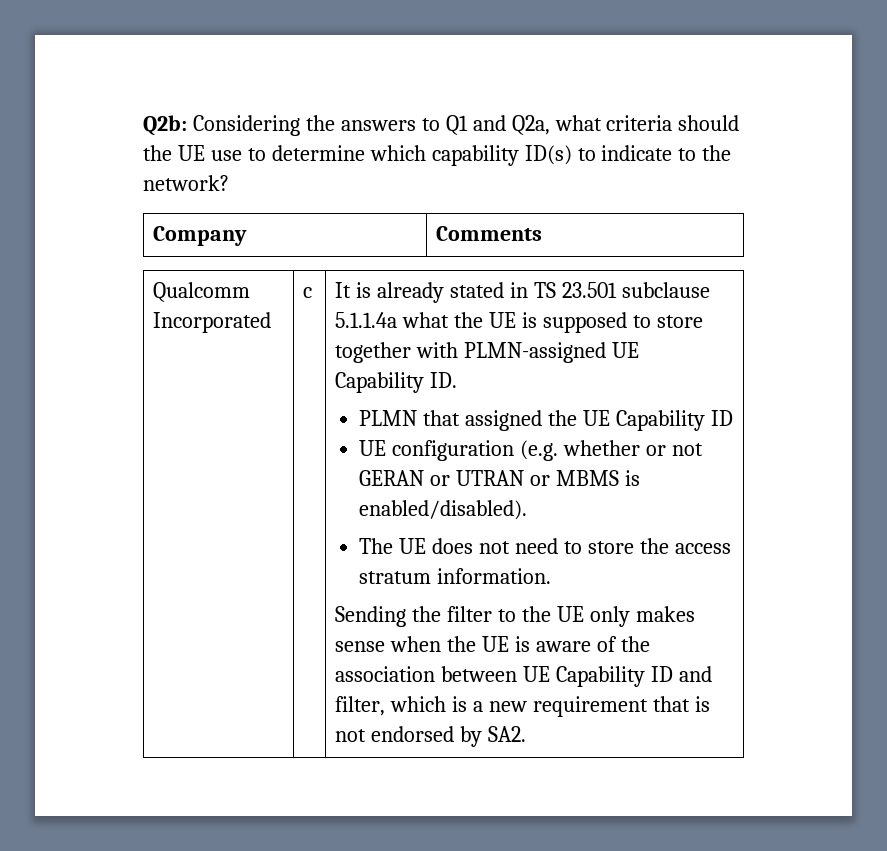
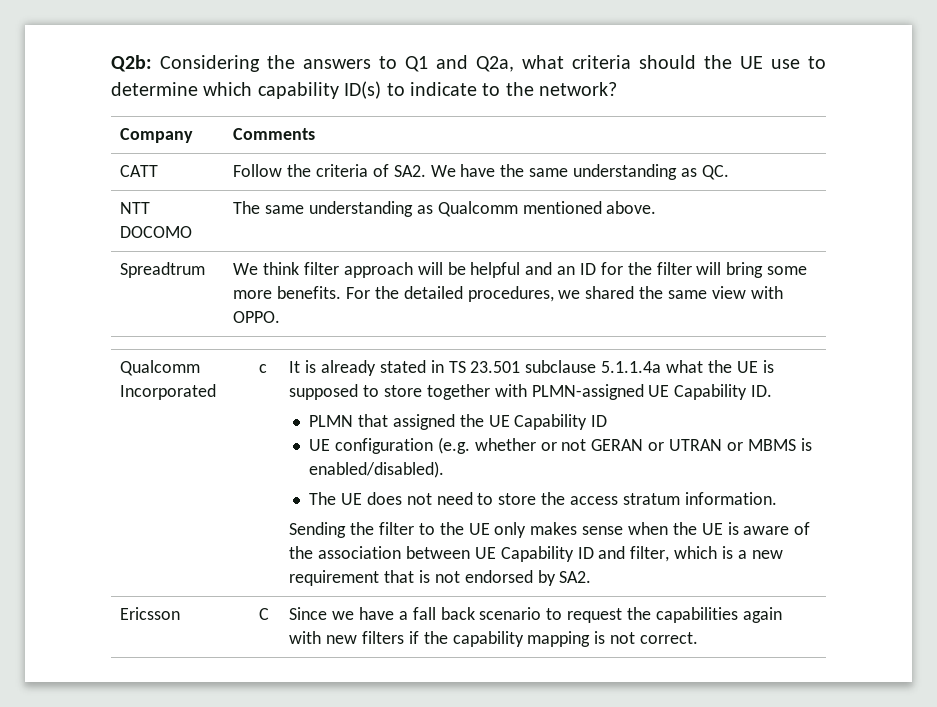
(543, 233) none -> [120,165,159,177] [233,164,729,180] [120,202,151,214] [120,226,193,238] [233,201,657,217] [120,262,206,278] [233,262,808,278] [233,286,783,302] [233,311,281,323] // CATT | Follow the criteria of SA2. We have the same understanding as QC. // NTT DOCOMO | The same understanding as Qualcomm mentioned above. // Spreadtrum | We think filter approach will be helpful and an ID for the filter will bring some more benefits. For the detailed procedures, we shared the same view with OPPO.
(526, 734) none -> [120,607,181,620] [259,608,270,620] [289,607,782,623] [289,631,699,647] // Ericsson | C | Since we have a fall back scenario to request the capabilities again with new filters if the capability mapping is not correct.

